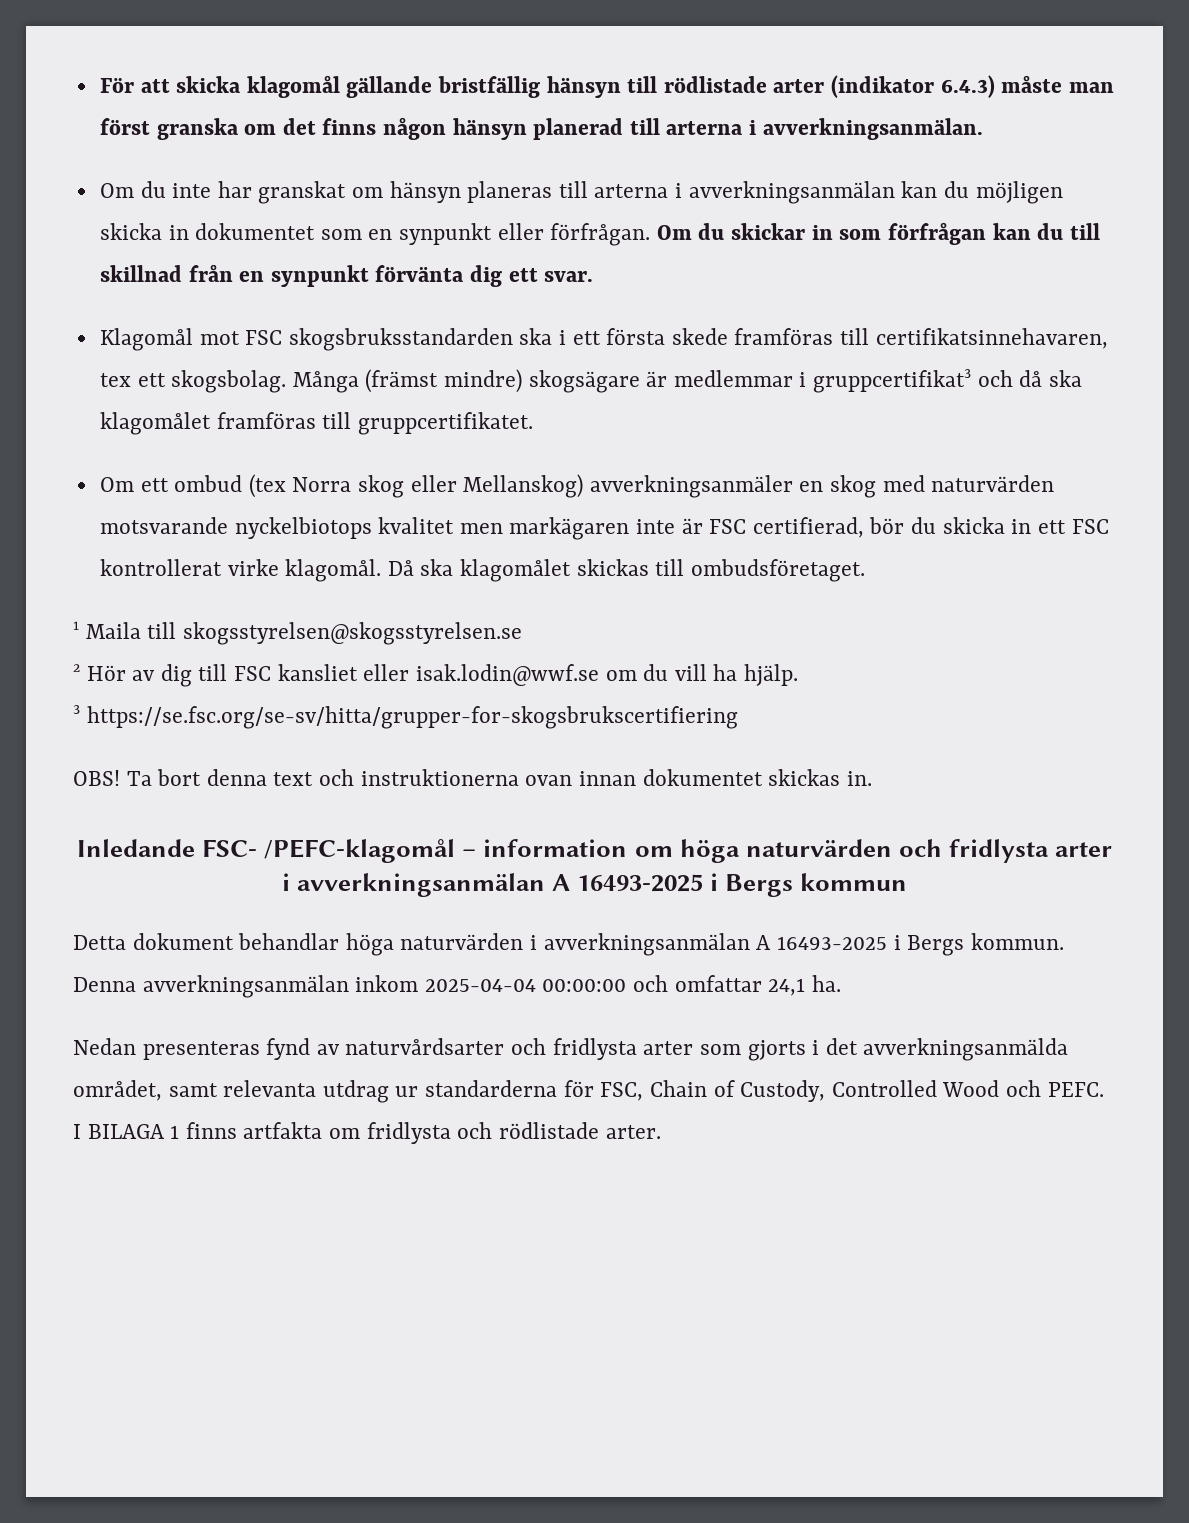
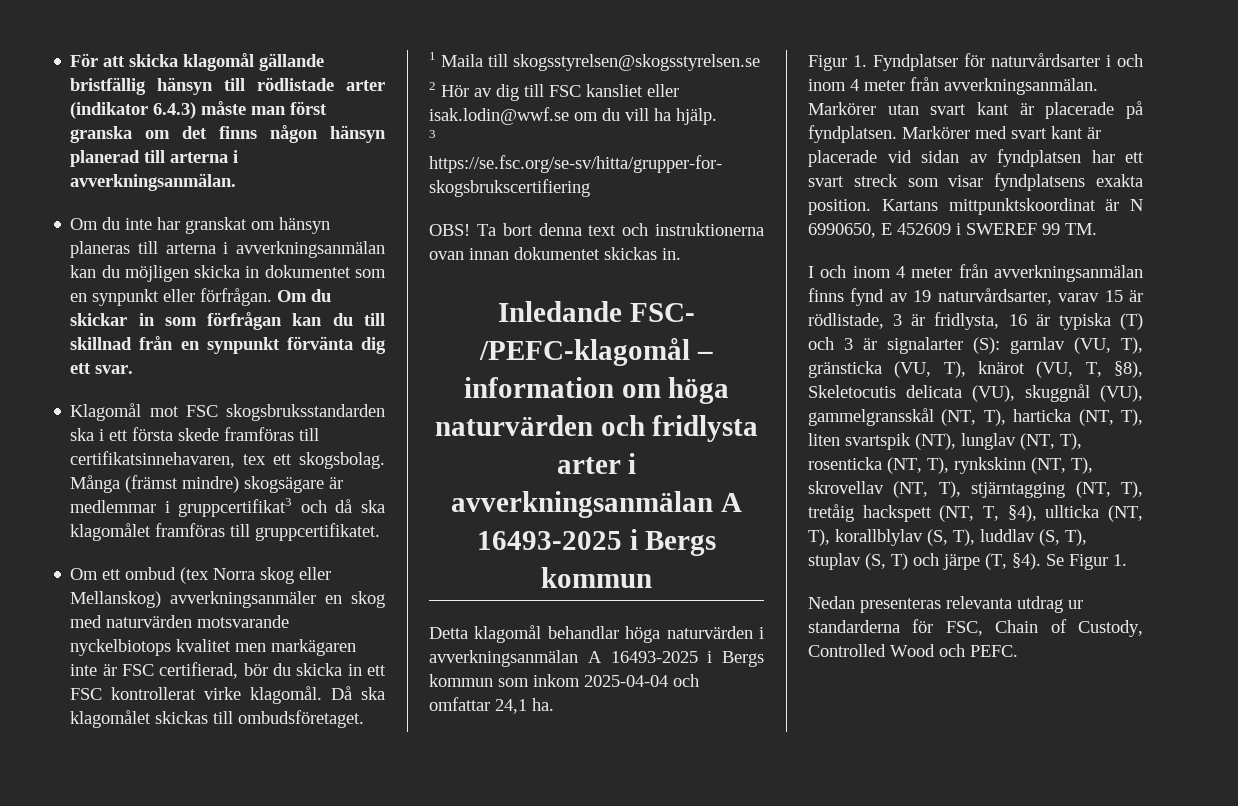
[132,933,234,950] dokument -> [474,625,542,643] klagomål
[970,933,1064,950] [73,975,349,998] kommun. Denna avverkningsanmälan -> [429,674,529,687] kommun som
[542,979,627,992] 00:00:00 -> (668, 681) none
[73,1038,1069,1061] [73,1080,218,1101] Nedan presenteras fynd av naturvårdsarter och fridlysta arter som gjorts i det avverkningsanmälda området, samt -> [808,53,1143,71] [808,77,1098,95] [808,101,1143,119] [808,125,1101,143] [808,149,1144,167] [808,173,1143,191] [808,198,1143,215] [808,223,1097,238] [808,264,1143,282] [808,288,1143,306] [808,312,1143,330] [808,337,1143,354] [808,361,1143,378] [808,384,1143,402] [808,408,1143,426] [808,433,1082,450] [808,457,1093,474] [808,481,1143,498] [808,504,1143,522] [808,529,1087,546] [808,553,1127,570] [808,596,941,613] Figur 1. Fyndplatser för naturvårdsarter i och inom 4 meter från avverkningsanmälan. Markörer utan svart kant är placerade på fyndplatsen. Markörer med svart kant är placerade vid sidan av fyndplatsen har ett svart streck som visar fyndplatsens exakta position. Kartans mittpunktskoordinat är N 6990650, E 452609 i SWEREF 99 TM. // I och inom 4 meter från avverkningsanmälan finns fynd av 19 naturvårdsarter, varav 15 är rödlistade, 3 är fridlysta, 16 är typiska (T) och 3 är signalarter (S): garnlav (VU, T), gränsticka (VU, T), knärot (VU, T, §8), Skeletocutis delicata (VU), skuggnål (VU), gammelgransskål (NT, T), harticka (NT, T), liten svartspik (NT), lunglav (NT, T), rosenticka (NT, T), rynkskinn (NT, T), skrovellav (NT, T), stjärntagging (NT, T), tretåig hackspett (NT, T, §4), ullticka (NT, T), korallblylav (S, T), luddlav (S, T), stuplav (S, T) och järpe (T, §4). Se Figur 1. // Nedan presenteras
[73,1122,661,1144] I BILAGA 1 finns artfakta om fridlysta och rödlistade arter. -> (1018, 651) none

